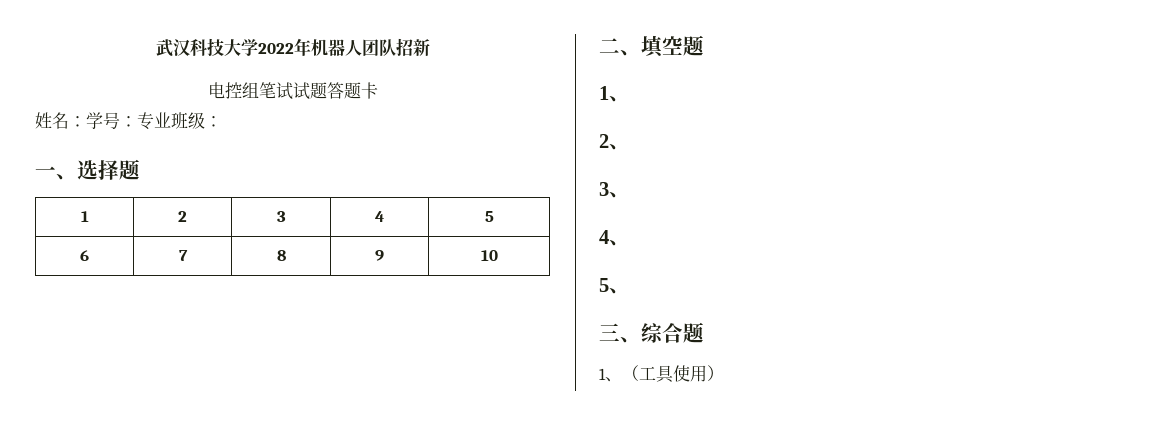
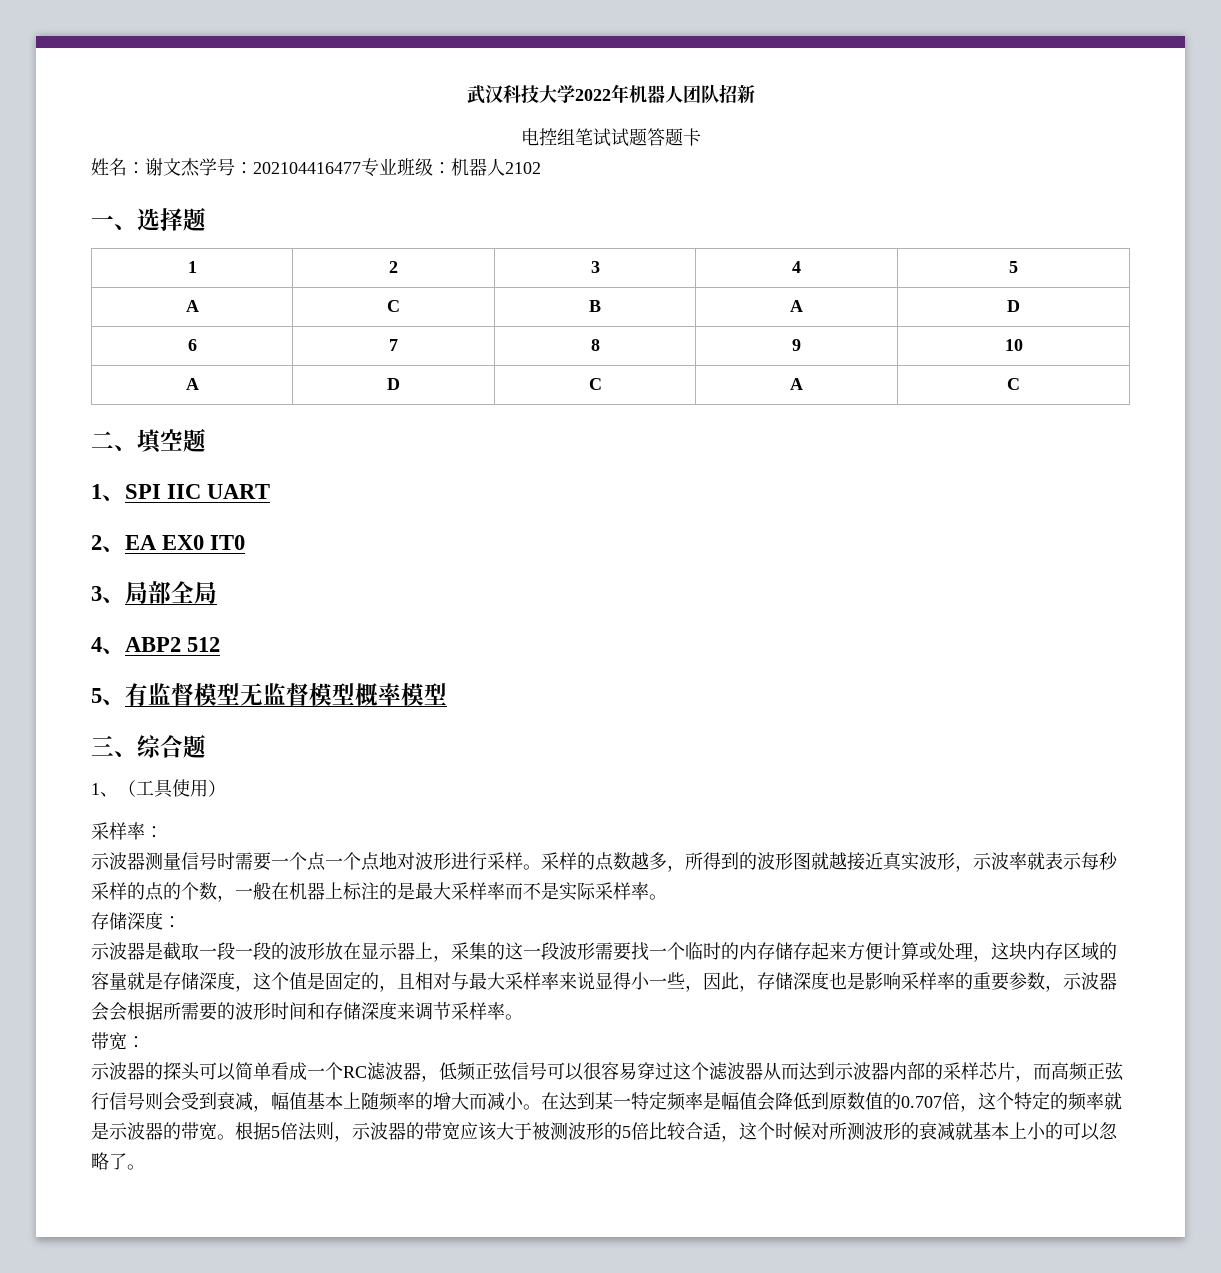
[86,112,137,129] 学号： -> [145,158,361,177] 谢文杰学号：202104416477
(222, 121) none -> [451,158,541,176] 机器人2102
(494, 216) none -> [185,300,199,312] [387,300,400,312] [589,300,601,312] [790,300,803,312] [1007,300,1020,312] // A | C | B | A | D
(498, 255) none -> [185,378,199,390] [387,378,400,390] [588,378,602,390] [790,378,803,390] [1007,378,1020,390] // A | D | C | A | C
(630, 99) none -> [125,484,271,499] SPI IIC UART
(630, 147) none -> [125,535,246,550] EA EX0 IT0
(630, 195) none -> [125,581,217,604] 局部全局
(630, 243) none -> [125,637,221,652] ABP2 512
(630, 291) none -> [125,683,447,706] 有监督模型无监督模型概率模型
(724, 373) none -> [91,822,163,840] [91,852,1118,872] [91,882,667,902] [91,912,181,930] [91,942,1117,962] [91,971,1117,992] [91,1002,523,1021] [91,1032,145,1050] [91,1062,1124,1082] [91,1091,1122,1112] [91,1122,1118,1142] [91,1152,145,1170] // 采样率： // 示波器测量信号时需要一个点一个点地对波形进行采样。采样的点数越多，所得到的波形图就越接近真实波形，示波率就表示每秒采样的点的个数，一般在机器上标注的是最大采样率而不是实际采样率。 // 存储深度： // 示波器是截取一段一段的波形放在显示器上，采集的这一段波形需要找一个临时的内存储存起来方便计算或处理，这块内存区域的容量就是存储深度，这个值是固定的，且相对与最大采样率来说显得小一些，因此，存储深度也是影响采样率的重要参数，示波器会会根据所需要的波形时间和存储深度来调节采样率。 // 带宽： // 示波器的探头可以简单看成一个RC滤波器，低频正弦信号可以很容易穿过这个滤波器从而达到示波器内部的采样芯片，而高频正弦行信号则会受到衰减，幅值基本上随频率的增大而减小。在达到某一特定频率是幅值会降低到原数值的0.707倍，这个特定的频率就是示波器的带宽。根据5倍法则，示波器的带宽应该大于被测波形的5倍比较合适，这个时候对所测波形的衰减就基本上小的可以忽略了。

